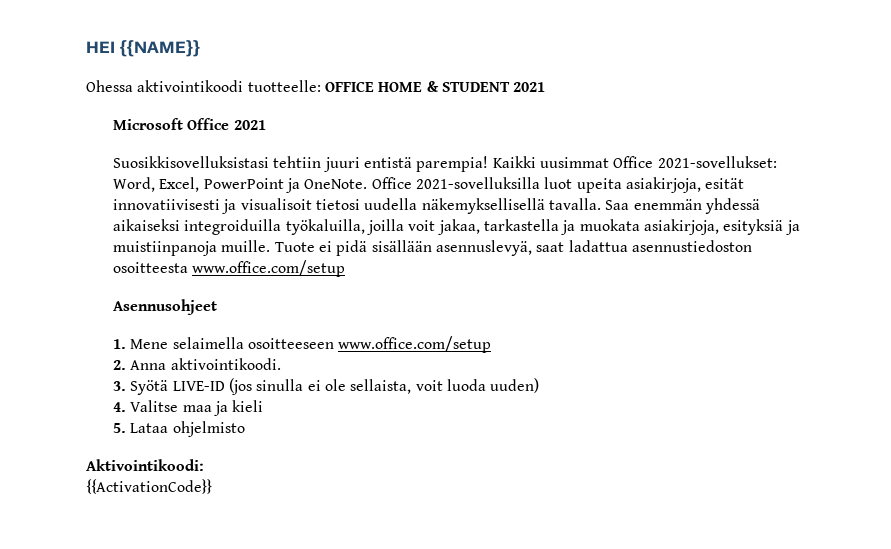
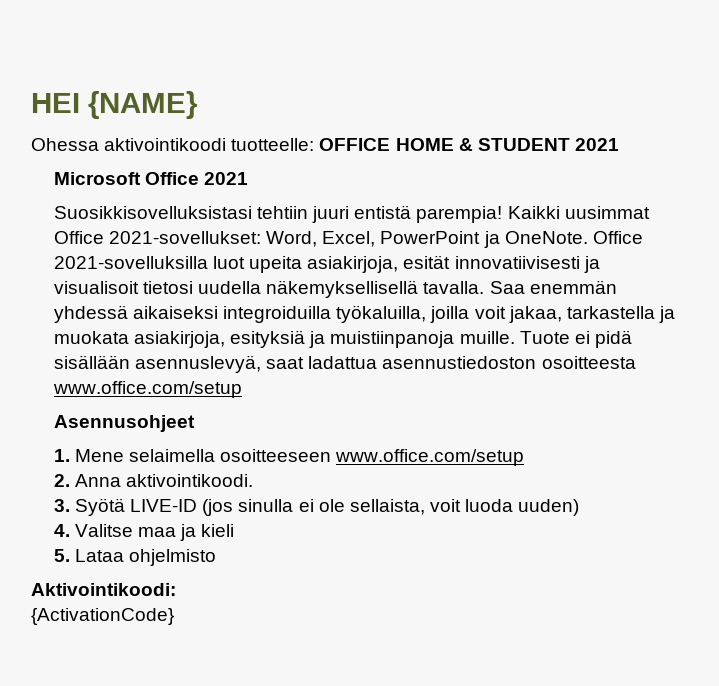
[119,40,200,57] {{NAME}} -> [88,91,198,119] {NAME}
[86,479,212,494] {{ActivationCode}} -> [31,608,174,625] {ActivationCode}

